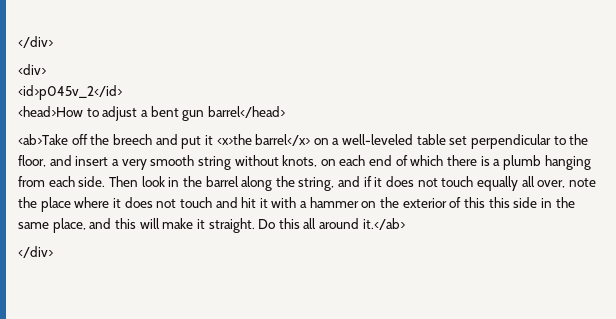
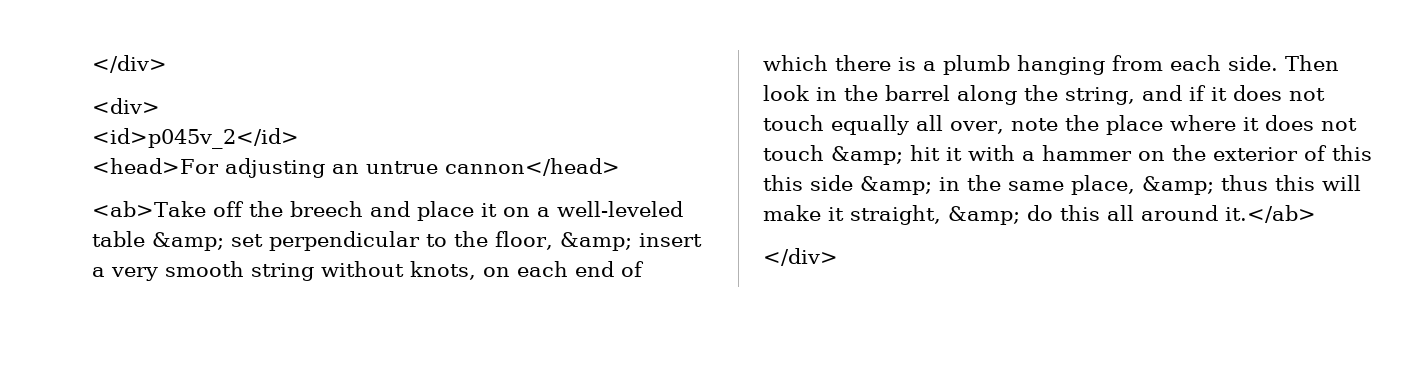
[18,106,285,121] <head>How to adjust a bent gun barrel</head> -> [92,158,620,178] <head>For adjusting an untrue cannon</head>
[181,134,311,149] put it <x>the barrel</x> -> [416,201,497,221] place it
(446, 139) none -> [152,232,224,251] &amp;
[49,155,72,166] and -> [559,232,632,251] &amp;
[215,197,238,208] and -> [831,146,903,165] &amp;
(538, 202) none -> [860,176,932,195] &amp;
[89,218,112,229] and -> [1142,175,1268,195] &amp; thus
[208,218,276,233] straight. Do -> [850,205,1053,225] straight, &amp; do

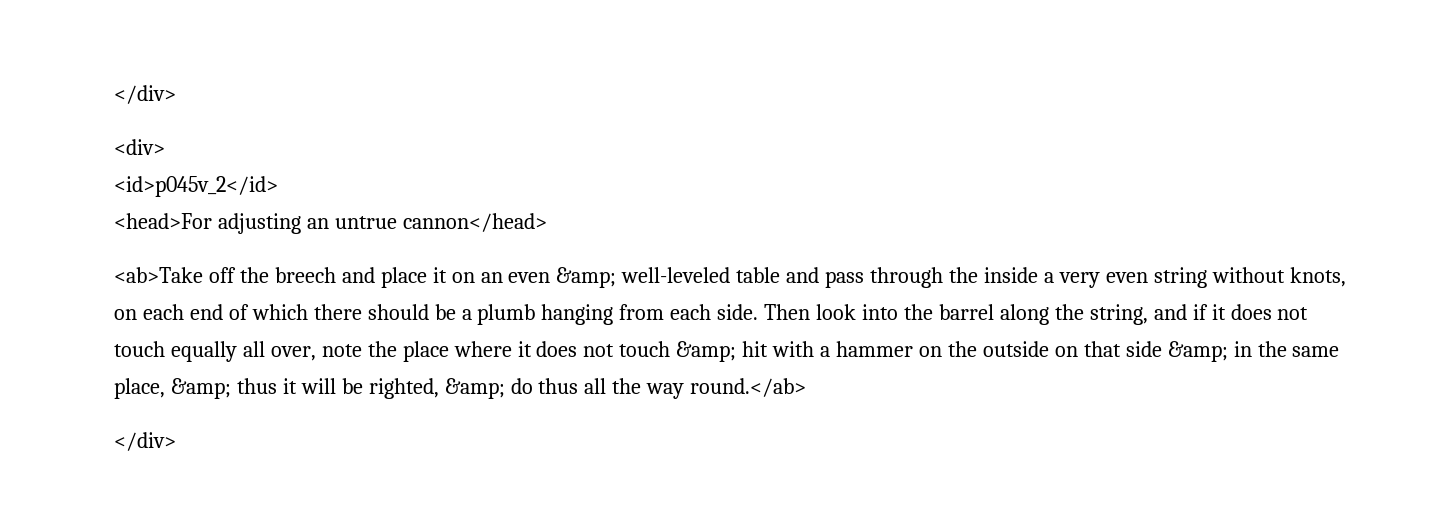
[536,201,683,217] [92,231,702,251] a well-leveled table &amp; set perpendicular to the floor, &amp; insert -> [480,267,1038,288] an even &amp; well-leveled table and pass through the inside
[165,261,244,277] smooth -> [1105,272,1148,283] even
[898,57,916,71] is -> [367,304,456,320] should be
[816,87,837,101] in -> [862,304,899,320] into
[946,147,962,161] it -> (769, 349) none
[1213,145,1372,161] [763,175,803,191] exterior of this this -> [982,341,1121,357] outside on that
[1275,175,1361,191] [763,205,1316,225] this will make it straight, &amp; do this all around it.</ab> -> [282,378,807,399] it will be righted, &amp; do thus all the way round.</ab>

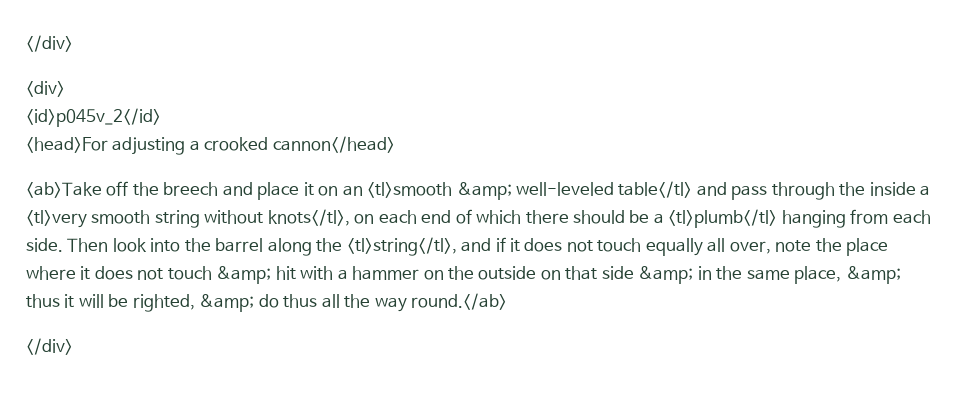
[306,216,397,229] an untrue -> [189,137,269,151] a crooked
[508,272,551,283] even -> [367,182,453,198] <tl>smooth
[736,267,781,283] table -> [618,181,693,198] table</tl>
[1058,272,1148,288] very even -> [26,210,151,228] <tl>very smooth
[1289,267,1346,287] knots, -> [267,209,350,226] knots</tl>,
[477,304,536,325] plumb -> [668,209,778,228] <tl>plumb</tl>
[1089,304,1148,325] string, -> [346,237,457,256] <tl>string</tl>,

